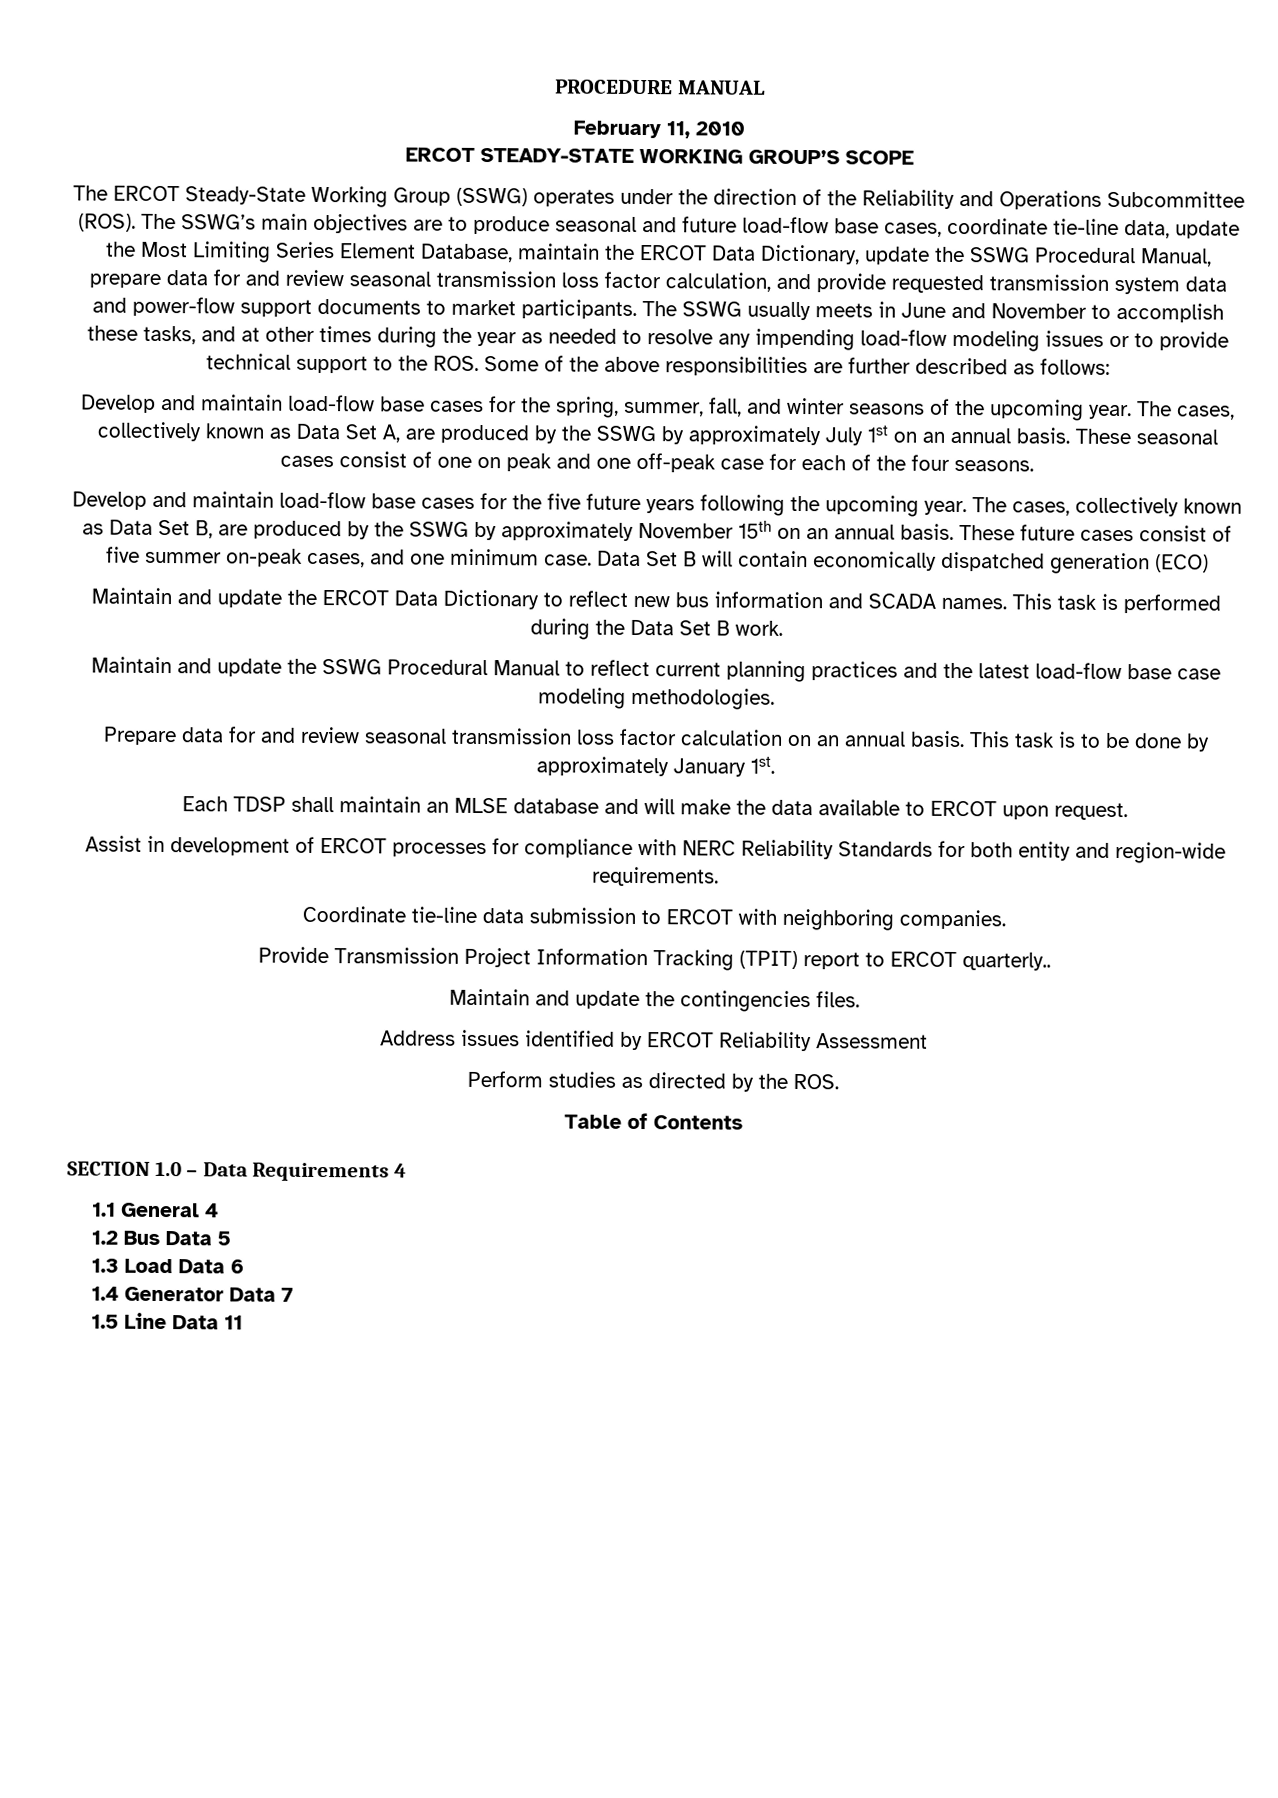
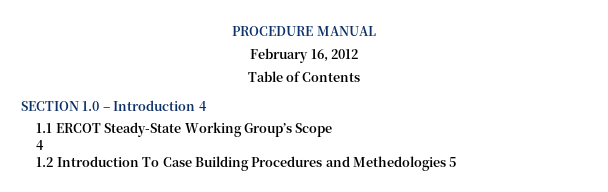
[666,121,745,139] [404,147,914,165] [73,185,1245,210] [78,213,1240,239] [106,241,1212,267] [89,269,1227,295] [92,296,1224,323] [87,325,1229,352] [206,353,1110,377] [81,394,1235,421] [96,421,1218,446] [280,451,1034,473] [72,491,1242,517] [82,519,1232,542] [105,546,1209,575] [91,587,1221,614] [529,618,783,640] [91,656,1221,683] [537,687,775,710] [102,726,1210,752] [535,756,775,777] [182,796,1128,821] [84,835,1226,864] [591,866,719,887] [302,905,1006,931] [257,946,1051,971] [448,988,860,1013] [380,1029,928,1052] [467,1070,839,1092] 11, 2010 // ERCOT STEADY-STATE WORKING GROUP’S SCOPE // The ERCOT Steady-State Working Group (SSWG) operates under the direction of the Reliability and Operations Subcommittee (ROS). The SSWG’s main objectives are to produce seasonal and future load-flow base cases, coordinate tie-line data, update the Most Limiting Series Element Database, maintain the ERCOT Data Dictionary, update the SSWG Procedural Manual, prepare data for and review seasonal transmission loss factor calculation, and provide requested transmission system data and power-flow support documents to market participants. The SSWG usually meets in June and November to accomplish these tasks, and at other times during the year as needed to resolve any impending load-flow modeling issues or to provide technical support to the ROS. Some of the above responsibilities are further described as follows: // Develop and maintain load-flow base cases for the spring, summer, fall, and winter seasons of the upcoming year. The cases, collectively known as Data Set A, are produced by the SSWG by approximately July 1st on an annual basis. These seasonal cases consist of one on peak and one off-peak case for each of the four seasons. // Develop and maintain load-flow base cases for the five future years following the upcoming year. The cases, collectively known as Data Set B, are produced by the SSWG by approximately November 15th on an annual basis. These future cases consist of five summer on-peak cases, and one minimum case. Data Set B will contain economically dispatched generation (ECO) // Maintain and update the ERCOT Data Dictionary to reflect new bus information and SCADA names. This task is performed during the Data Set B work. // Maintain and update the SSWG Procedural Manual to reflect current planning practices and the latest load-flow base case modeling methodologies. // Prepare data for and review seasonal transmission loss factor calculation on an annual basis. This task is to be done by approximately January 1st. // Each TDSP shall maintain an MLSE database and will make the data available to ERCOT upon request. // Assist in development of ERCOT processes for compliance with NERC Reliability Standards for both entity and region-wide requirements. // Coordinate tie-line data submission to ERCOT with neighboring companies. // Provide Transmission Project Information Tracking (TPIT) report to ERCOT quarterly.. // Maintain and update the contingencies files. // Address issues identified by ERCOT Reliability Assessment // Perform studies as directed by the ROS. -> [310,49,358,62] 16, 2012
[202,1162,390,1182] Data Requirements -> [113,100,196,111] Introduction
[120,1202,220,1218] [91,1230,232,1246] [91,1258,245,1274] [91,1286,294,1302] [91,1312,244,1330] General 4 // 1.2 Bus Data 5 // 1.3 Load Data 6 // 1.4 Generator Data 7 // 1.5 Line Data 11 -> [55,122,333,137] [36,140,45,150] [36,156,457,171] ERCOT Steady-State Working Group’s Scope // 4 // 1.2 Introduction To Case Building Procedures and Methedologies 5

